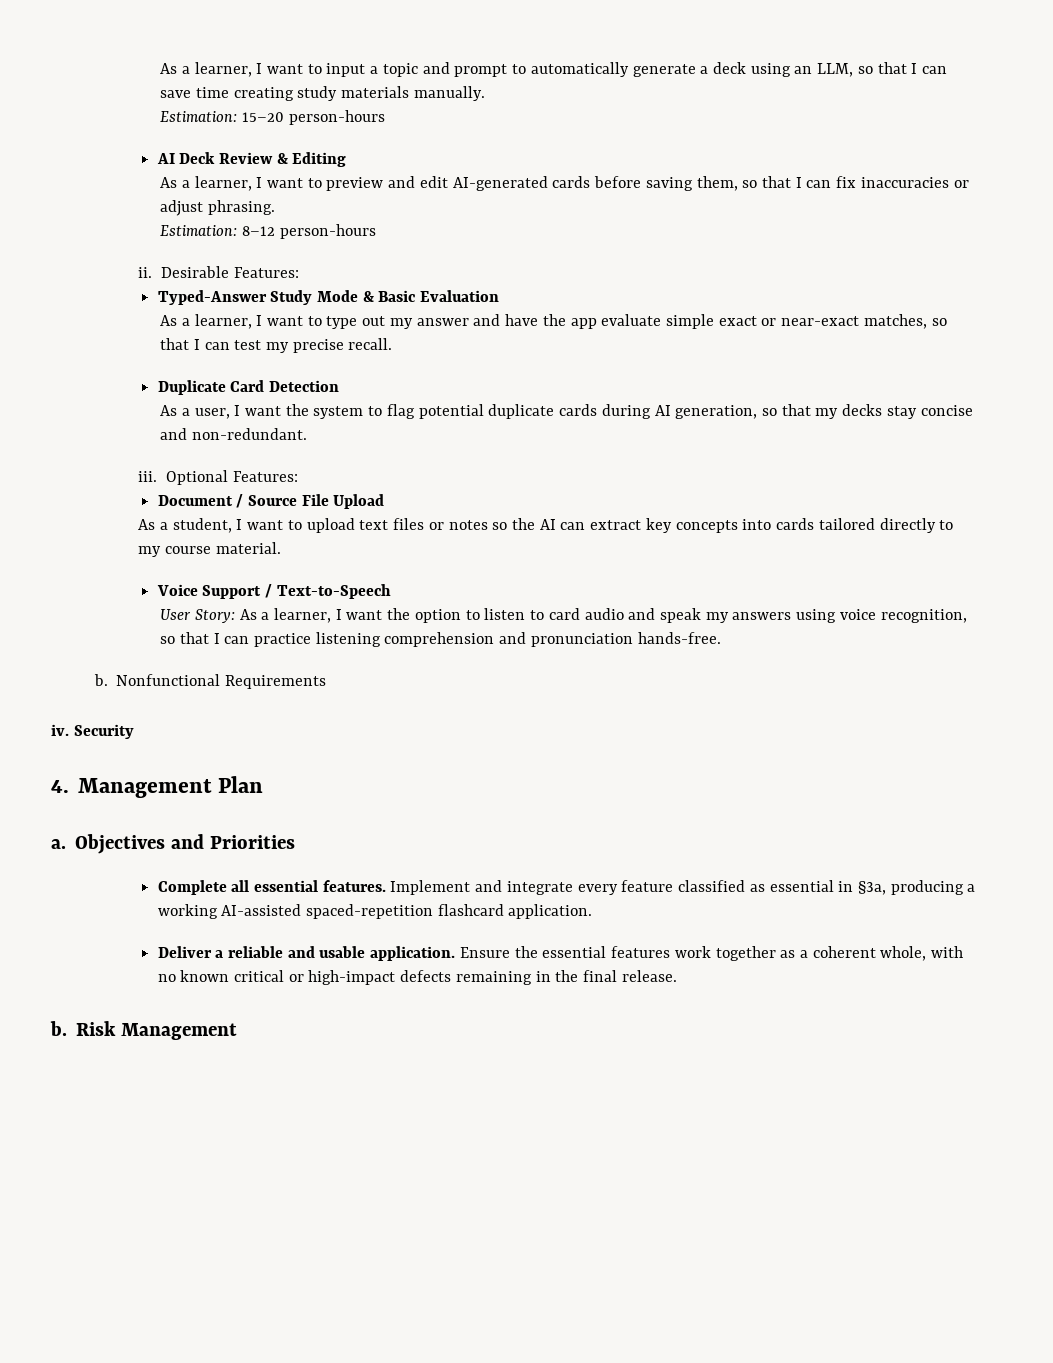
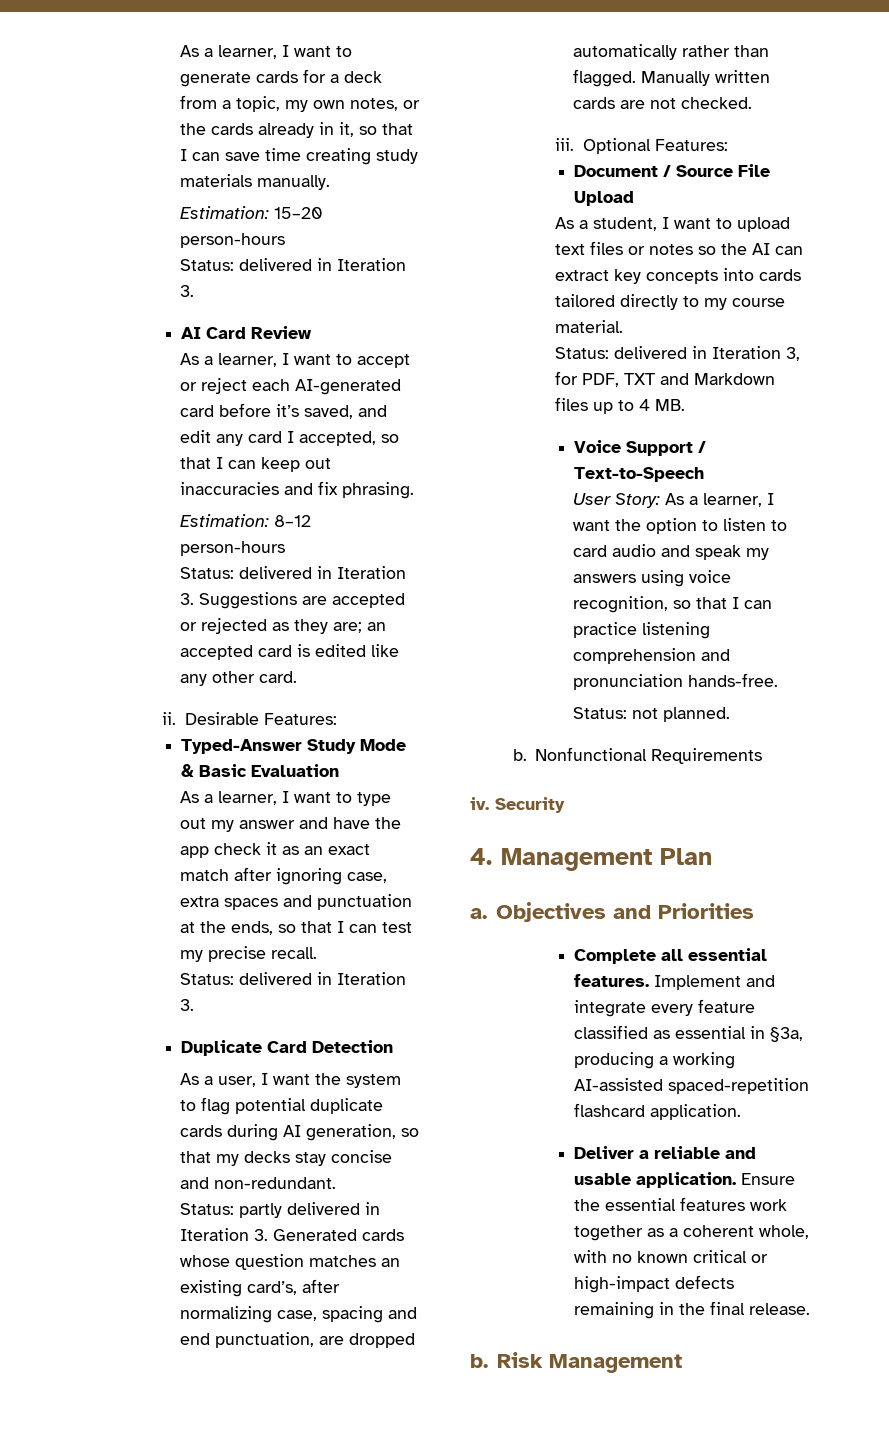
[160,62,854,77] As a learner, I want to input a topic and prompt to automatically generate a deck using an LLM, -> [179,45,352,59] [179,69,382,87] [179,95,420,112] [179,122,354,138] As a learner, I want to generate cards for a deck from a topic, my own notes, or the cards already in it,
[156,152,216,164] // AI Deck -> [179,258,406,271] [179,285,194,297] [181,327,247,339] // Status: delivered in Iteration 3. // AI Card
[276,152,347,167] [160,176,969,191] [160,200,275,216] [160,224,376,239] & Editing // As a learner, I want to preview and edit AI-generated cards before saving them, so that I can fix inaccuracies or adjust phrasing. // Estimation: 8–12 person-hours -> [179,353,410,368] [179,378,401,395] [179,403,387,419] [179,430,399,446] [179,457,331,472] [179,481,414,499] [179,514,311,527] [179,541,285,556] [179,566,406,579] [179,592,405,609] [179,618,386,634] [179,644,399,660] [179,671,297,686] // As a learner, I want to accept or reject each AI-generated card before it’s saved, and edit any card I accepted, so that I can keep out inaccuracies and fix phrasing. // Estimation: 8–12 person-hours // Status: delivered in Iteration 3. Suggestions are accepted or rejected as they are; an accepted card is edited like any other card.
[601,314,927,329] evaluate simple exact or near-exact matches, -> [213,842,370,855] [179,867,387,885] [179,894,412,910] [179,921,273,935] check it as an exact match after ignoring case, extra spaces and punctuation at the ends,
(393, 344) none -> [179,972,406,985] [179,999,194,1011] // Status: delivered in Iteration 3.
(307, 434) none -> [179,1202,380,1218] [179,1228,404,1241] [179,1254,400,1270] [179,1279,340,1297] [179,1306,417,1323] [179,1332,415,1348] [572,44,769,60] [572,69,770,87] [572,97,752,109] // Status: partly delivered in Iteration 3. Generated cards whose question matches an existing card’s, after normalizing case, spacing and end punctuation, are dropped automatically rather than flagged. Manually written cards are not checked.
(281, 548) none -> [555,346,801,361] [555,371,776,387] [555,397,686,414] // Status: delivered in Iteration 3, for PDF, TXT and Markdown files up to 4 MB.
(721, 638) none -> [572,707,730,722] // Status: not planned.

